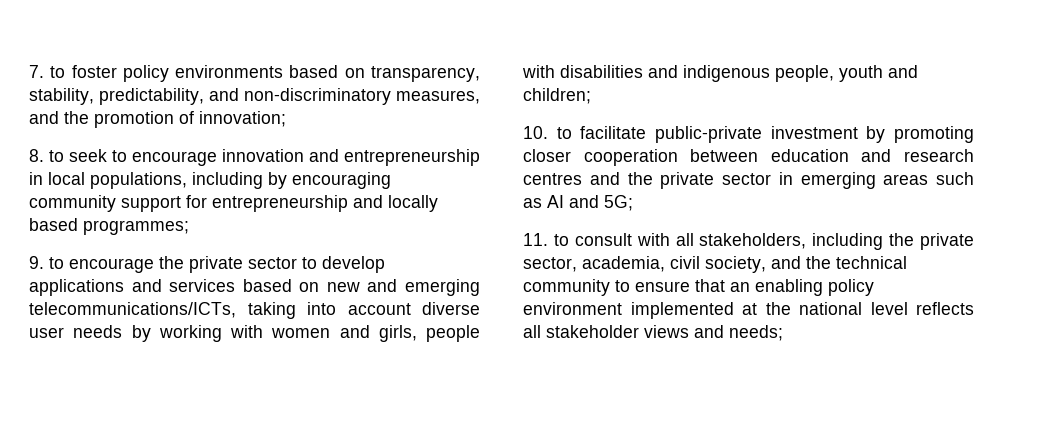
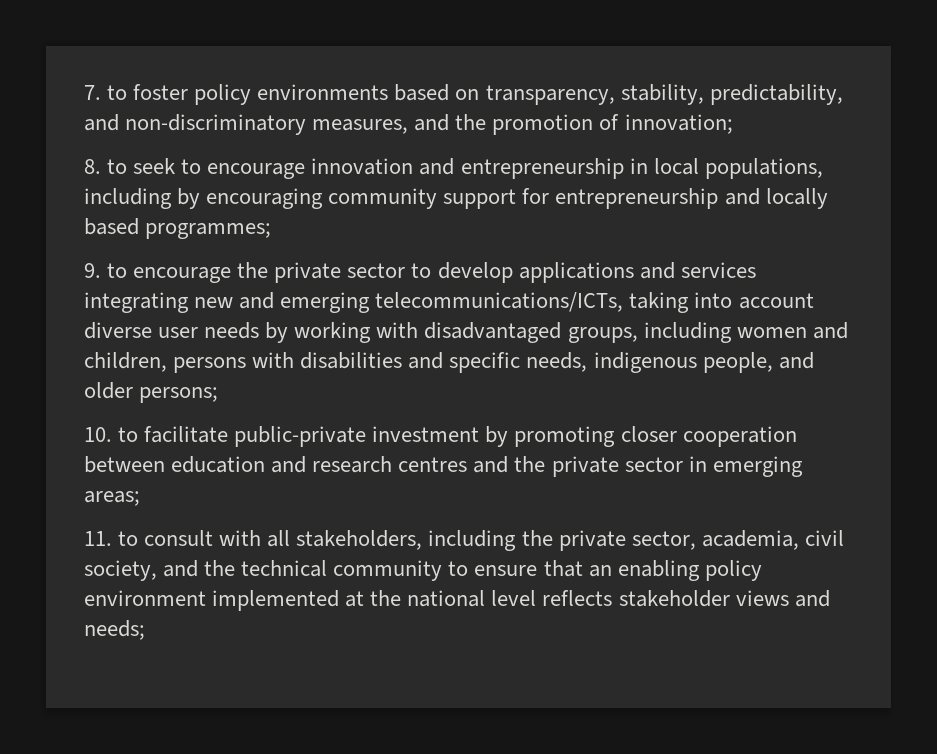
[242,279,320,292] based on -> [84,292,189,313] integrating
[271,325,480,342] [522,65,918,82] [523,88,591,104] women and girls, people with disabilities and indigenous people, youth and children; -> [424,322,848,343] [84,352,814,373] [84,382,219,403] disadvantaged groups, including women and children, persons with disabilities and specific needs, indigenous people, and older persons;
[883,172,974,185] [523,195,633,211] areas such as AI and 5G; -> [84,491,140,506] areas;
[523,325,541,338] all -> (613, 598) none

